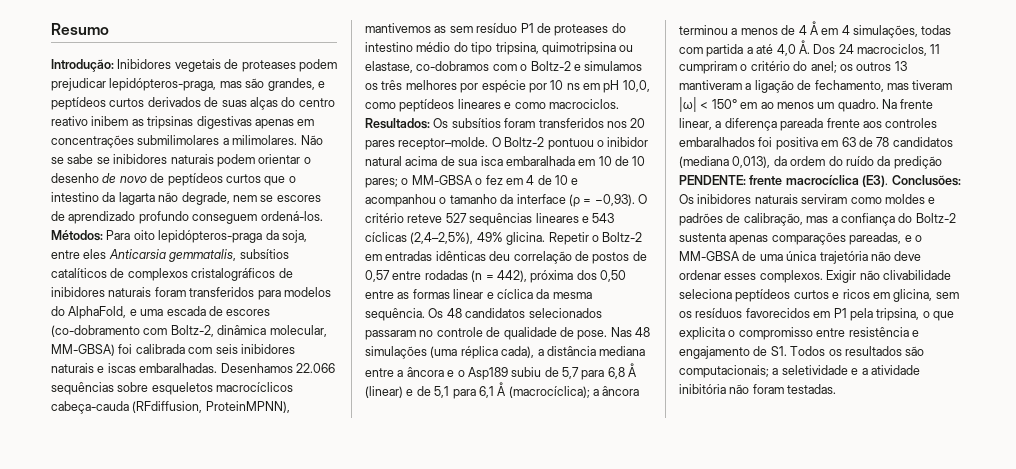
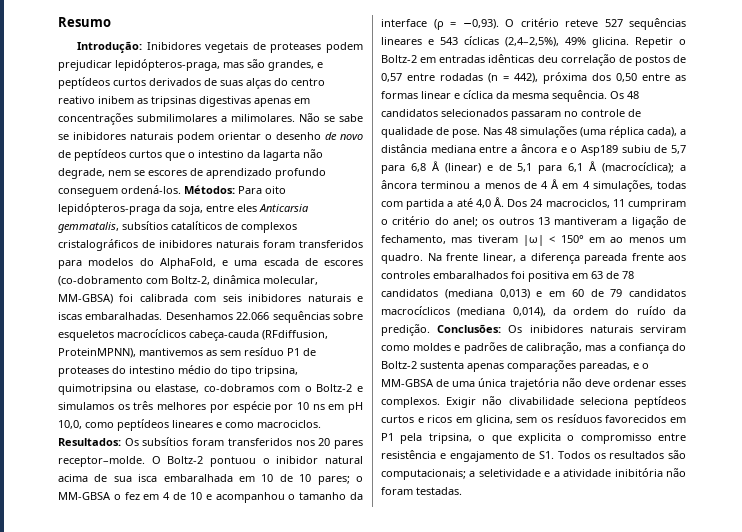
[732,156,771,168] 0,013), -> [499,289,686,299] [381,306,546,317] 0,013) e em 60 de 79 candidatos macrocíclicos (mediana 0,014),
[893,156,942,169] [679,175,889,187] predição PENDENTE: frente macrocíclica (E3). -> [381,324,430,336] predição.

